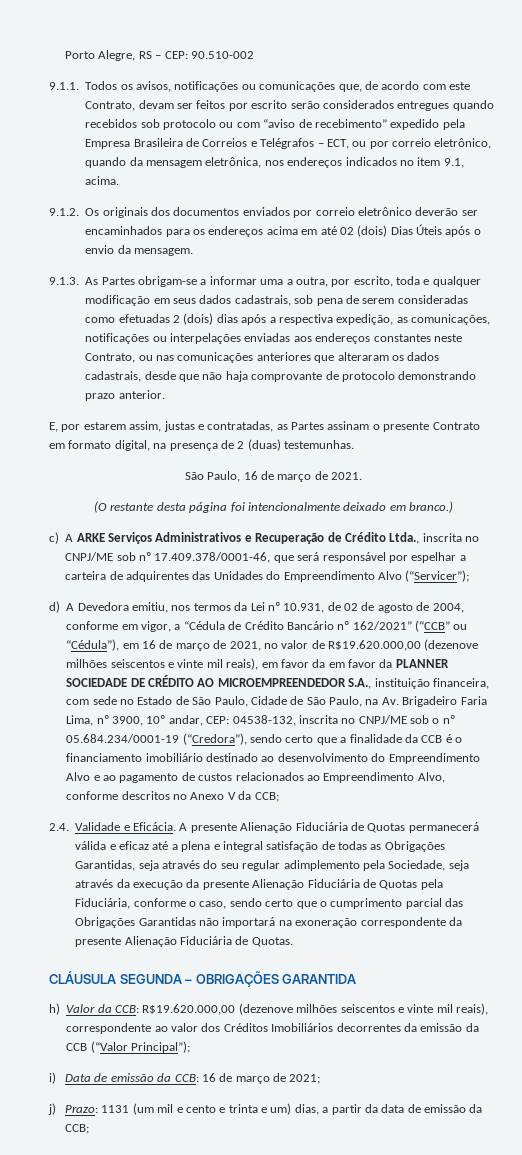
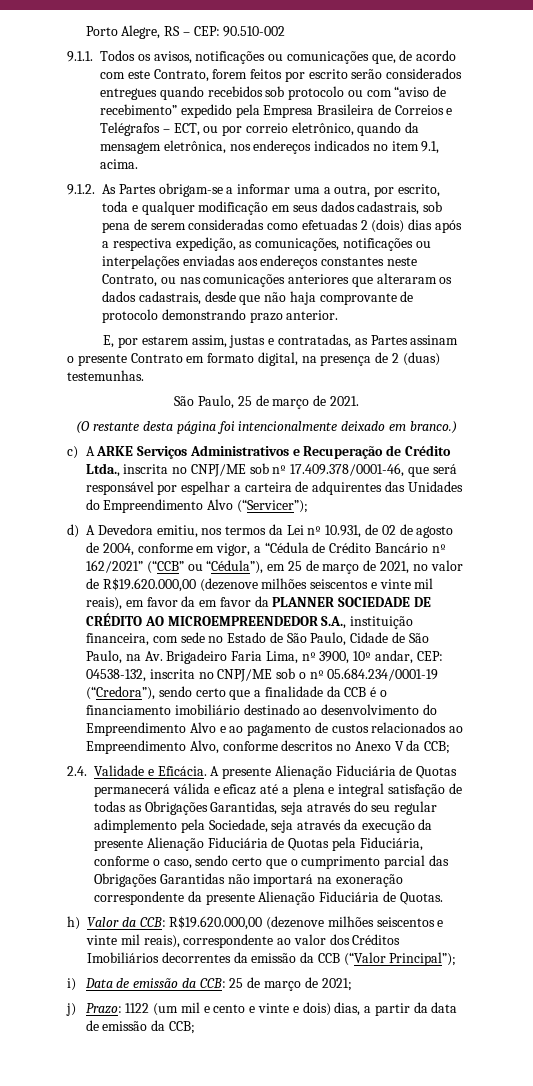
[138,100,193,109] devam ser -> [212,69,248,79] forem
[85,207,478,218] [85,224,481,237] [85,245,193,256] [49,277,79,285] Os originais dos documentos enviados por correio eletrônico deverão ser encaminhados para os endereços acima em até 02 (dois) Dias Úteis após o envio da mensagem. // 9.1.3. -> (95, 189) none
[243,471,258,480] 16 -> [237,396,252,406] 25
[142,640,156,649] 16 -> [287,561,302,571] 25
[49,971,357,987] // CLÁUSULA SEGUNDA – OBRIGAÇÕES GARANTIDA -> (443, 898) none
[201,1073,216,1082] 16 -> [229,978,244,988] 25
[101,1105,130,1113] 1131 -> [125,1003,150,1013] 1122
[228,1103,292,1115] trinta e um) -> [257,1002,331,1016] vinte e dois)

